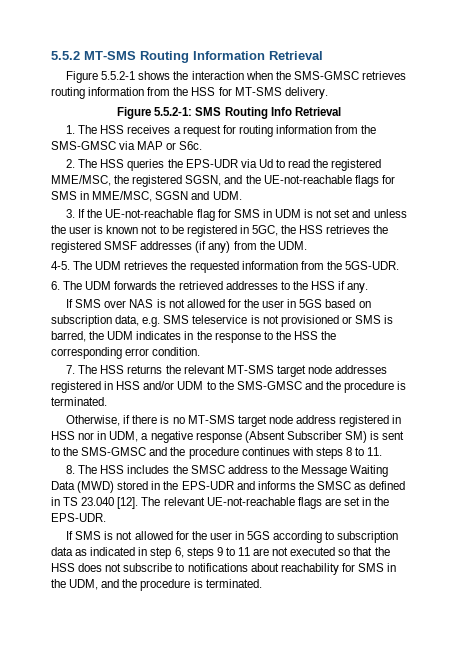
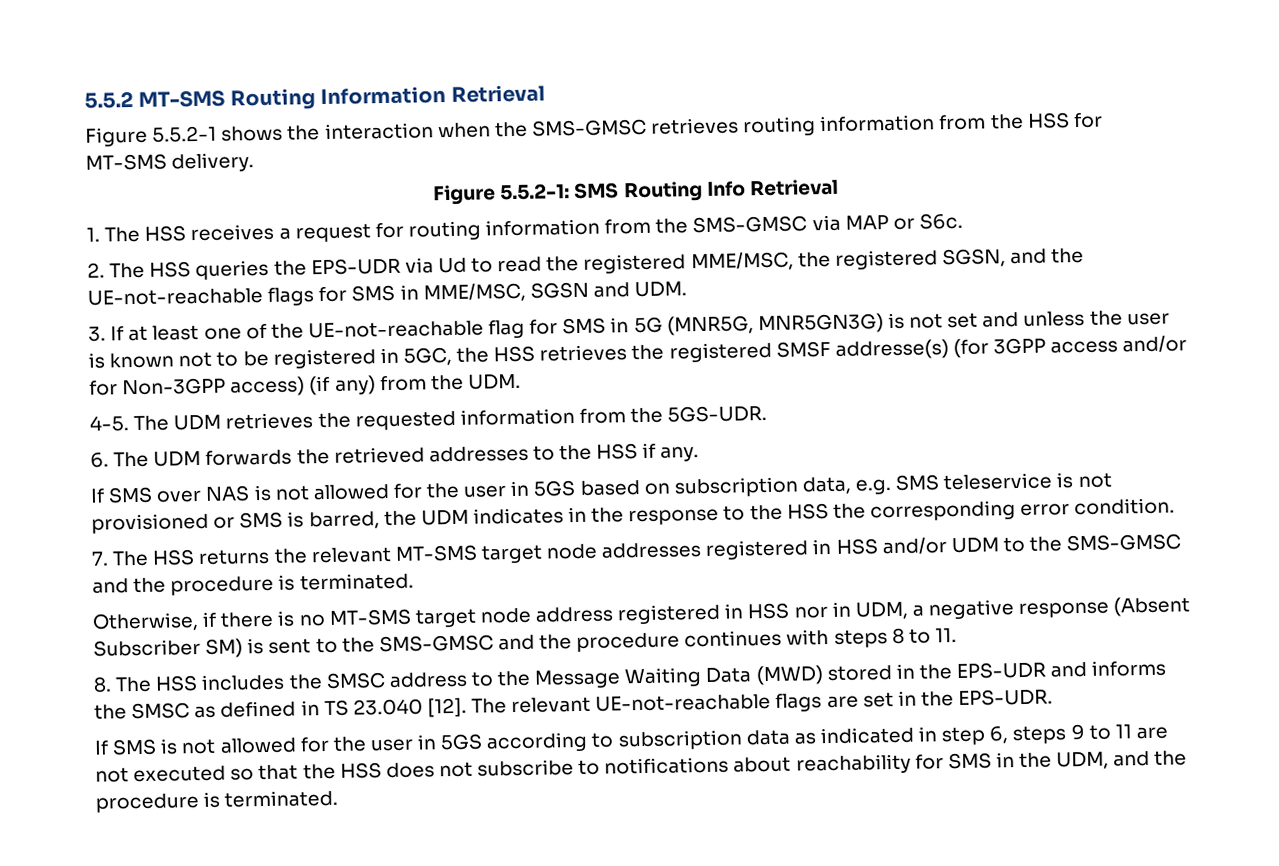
(86, 213) none -> [128,323,267,342] at least one of
[275,209,302,218] UDM -> [633,313,884,336] 5G (MNR5G, MNR5GN3G)
[140,241,193,250] addresses -> [834,335,1188,360] [89,376,306,397] addresse(s) (for 3GPP access and/or for Non-3GPP access)

